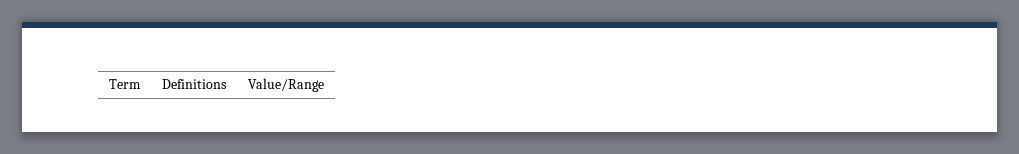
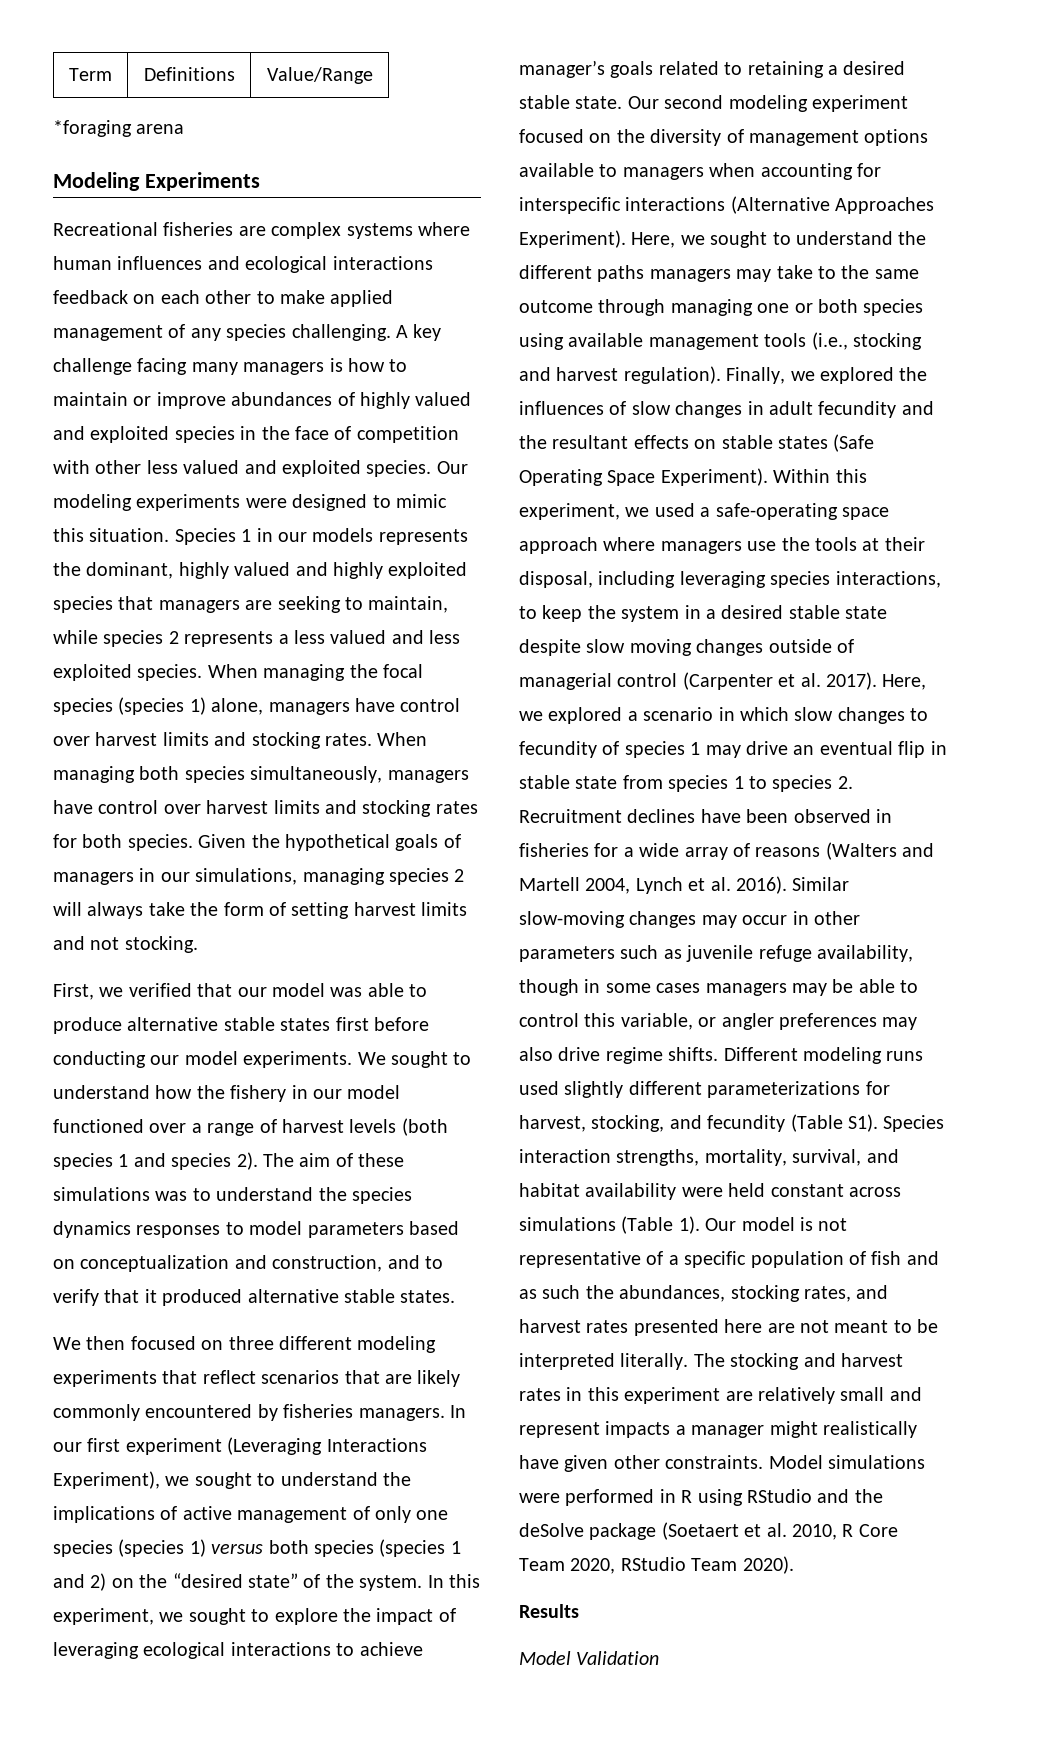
(324, 85) none -> [53,120,185,137] [53,172,260,191] [53,222,470,239] [53,256,433,273] [53,290,394,307] [53,324,442,341] [53,358,408,375] [53,392,472,409] [53,426,459,443] [53,460,468,477] [53,494,447,511] [53,528,468,545] [53,562,468,579] [53,596,449,613] [53,630,461,647] [53,664,423,681] [53,697,461,715] [53,732,428,749] [53,766,469,783] [53,800,478,817] [53,834,461,851] [53,868,465,885] [53,902,468,919] [53,936,198,953] [53,983,428,1000] [53,1017,429,1034] [53,1051,472,1068] [53,1085,401,1102] [53,1118,448,1136] [53,1152,405,1170] [53,1187,412,1204] [53,1221,459,1238] [53,1255,443,1272] [53,1289,456,1306] [53,1336,437,1353] [53,1370,461,1387] [53,1404,466,1421] [53,1437,427,1455] [53,1471,411,1489] [53,1506,449,1523] [53,1539,461,1557] [53,1573,480,1591] [53,1608,456,1625] [53,1642,423,1659] [519,60,906,78] [519,95,908,112] [519,129,929,146] [519,163,881,180] [519,196,935,214] [519,230,927,248] [519,265,919,282] [519,299,924,316] [519,332,922,350] [519,366,928,384] [519,401,934,418] [519,434,875,452] [519,468,867,486] [519,503,889,520] [519,537,925,554] [519,571,941,588] [519,605,888,622] [519,639,854,656] [519,672,927,690] [519,707,929,724] [519,741,947,758] [519,775,853,792] [519,809,892,823] [519,842,935,860] [519,876,850,894] [519,911,860,928] [519,945,913,962] [519,979,919,996] [519,1013,918,1030] [519,1047,924,1064] [519,1081,890,1098] [519,1114,945,1132] [519,1149,899,1166] [519,1183,901,1200] [519,1216,848,1234] [519,1251,939,1268] [519,1285,889,1302] [519,1319,939,1336] [519,1353,903,1370] [519,1387,922,1404] [519,1421,917,1438] [519,1455,925,1472] [519,1489,883,1506] [519,1522,898,1540] [519,1556,794,1574] [519,1604,579,1618] [519,1651,660,1665] // *foraging arena // Modeling Experiments // Recreational fisheries are complex systems where human influences and ecological interactions feedback on each other to make applied management of any species challenging. A key challenge facing many managers is how to maintain or improve abundances of highly valued and exploited species in the face of competition with other less valued and exploited species. Our modeling experiments were designed to mimic this situation. Species 1 in our models represents the dominant, highly valued and highly exploited species that managers are seeking to maintain, while species 2 represents a less valued and less exploited species. When managing the focal species (species 1) alone, managers have control over harvest limits and stocking rates. When managing both species simultaneously, managers have control over harvest limits and stocking rates for both species. Given the hypothetical goals of managers in our simulations, managing species 2 will always take the form of setting harvest limits and not stocking. // First, we verified that our model was able to produce alternative stable states first before conducting our model experiments. We sought to understand how the fishery in our model functioned over a range of harvest levels (both species 1 and species 2). The aim of these simulations was to understand the species dynamics responses to model parameters based on conceptualization and construction, and to verify that it produced alternative stable states. // We then focused on three different modeling experiments that reflect scenarios that are likely commonly encountered by fisheries managers. In our first experiment (Leveraging Interactions Experiment), we sought to understand the implications of active management of only one species (species 1) versus both species (species 1 and 2) on the “desired state” of the system. In this experiment, we sought to explore the impact of leveraging ecological interactions to achieve manager’s goals related to retaining a desired stable state. Our second modeling experiment focused on the diversity of management options available to managers when accounting for interspecific interactions (Alternative Approaches Experiment). Here, we sought to understand the different paths managers may take to the same outcome through managing one or both species using available management tools (i.e., stocking and harvest regulation). Finally, we explored the influences of slow changes in adult fecundity and the resultant effects on stable states (Safe Operating Space Experiment). Within this experiment, we used a safe-operating space approach where managers use the tools at their disposal, including leveraging species interactions, to keep the system in a desired stable state despite slow moving changes outside of managerial control (Carpenter et al. 2017). Here, we explored a scenario in which slow changes to fecundity of species 1 may drive an eventual flip in stable state from species 1 to species 2. Recruitment declines have been observed in fisheries for a wide array of reasons (Walters and Martell 2004, Lynch et al. 2016). Similar slow-moving changes may occur in other parameters such as juvenile refuge availability, though in some cases managers may be able to control this variable, or angler preferences may also drive regime shifts. Different modeling runs used slightly different parameterizations for harvest, stocking, and fecundity (Table S1). Species interaction strengths, mortality, survival, and habitat availability were held constant across simulations (Table 1). Our model is not representative of a specific population of fish and as such the abundances, stocking rates, and harvest rates presented here are not meant to be interpreted literally. The stocking and harvest rates in this experiment are relatively small and represent impacts a manager might realistically have given other constraints. Model simulations were performed in R using RStudio and the deSolve package (Soetaert et al. 2010, R Core Team 2020, RStudio Team 2020). // Results // Model Validation

